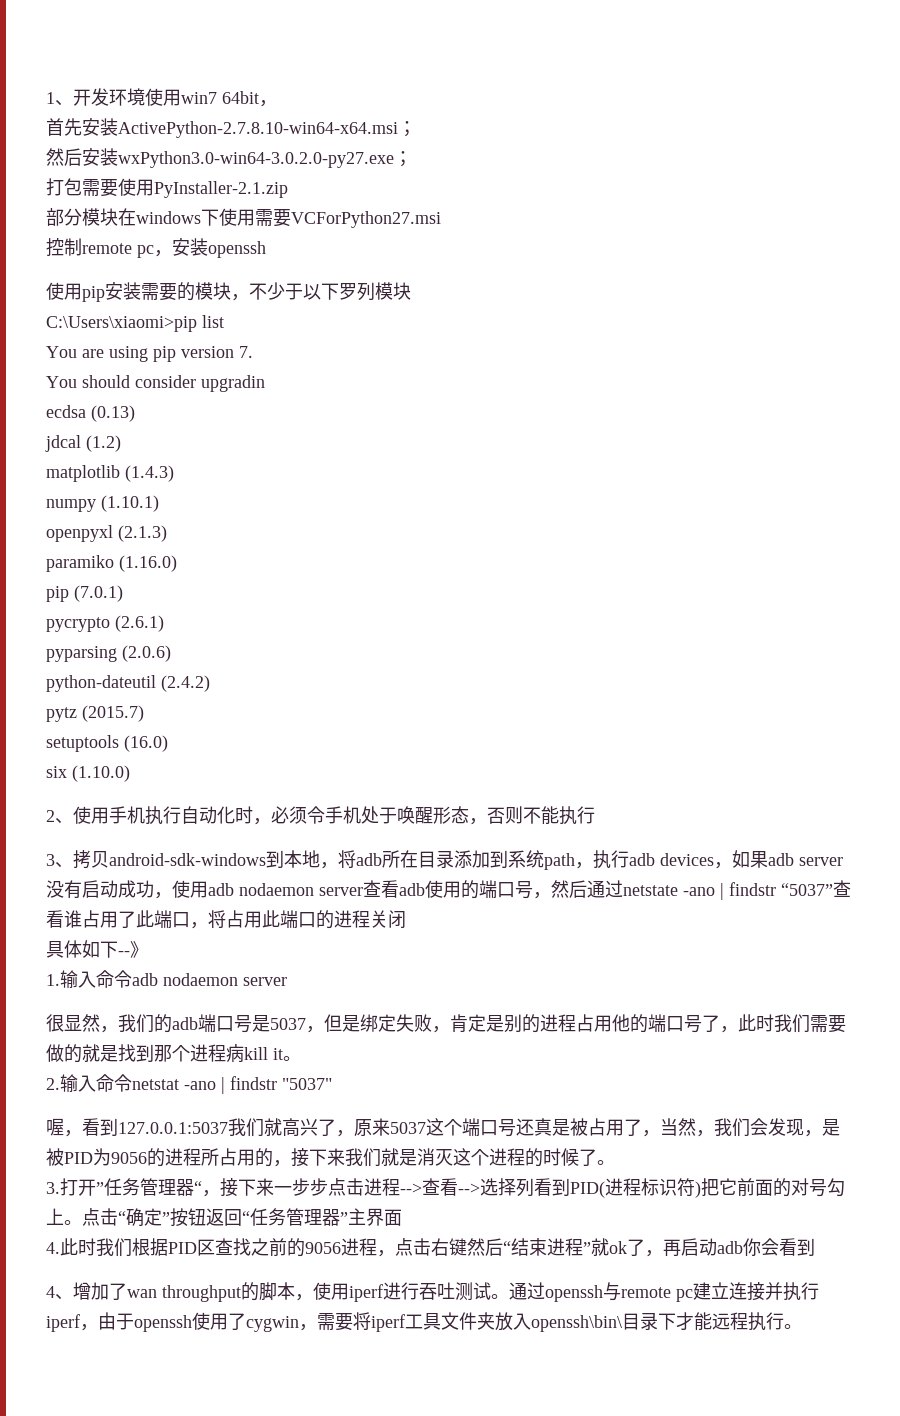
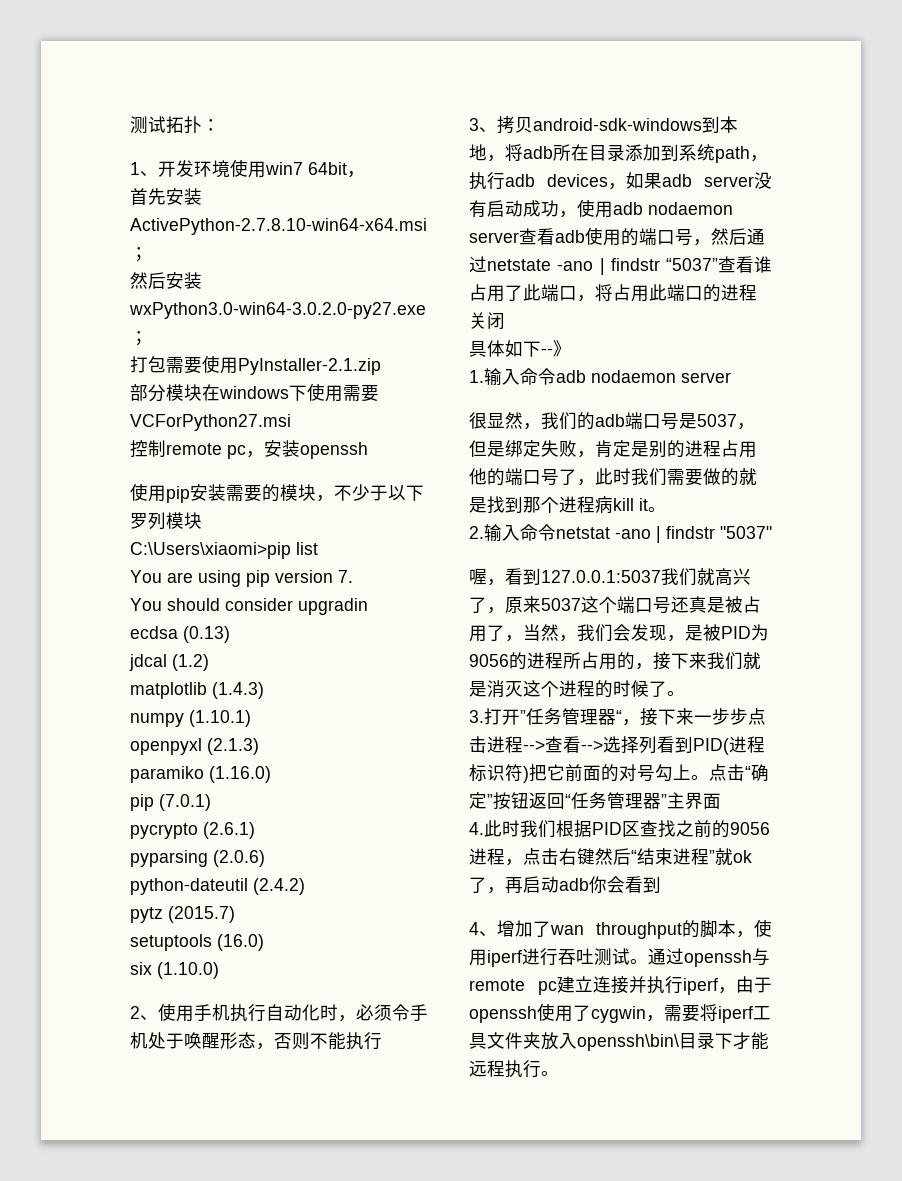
(46, 98) none -> [130,116,220,134] 测试拓扑： //

